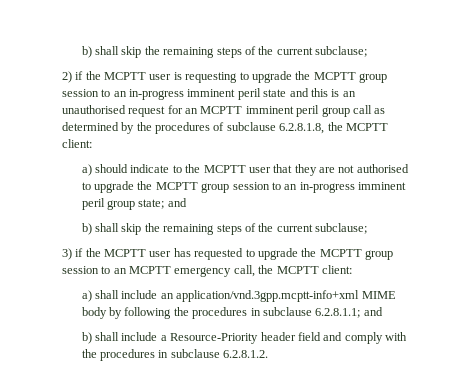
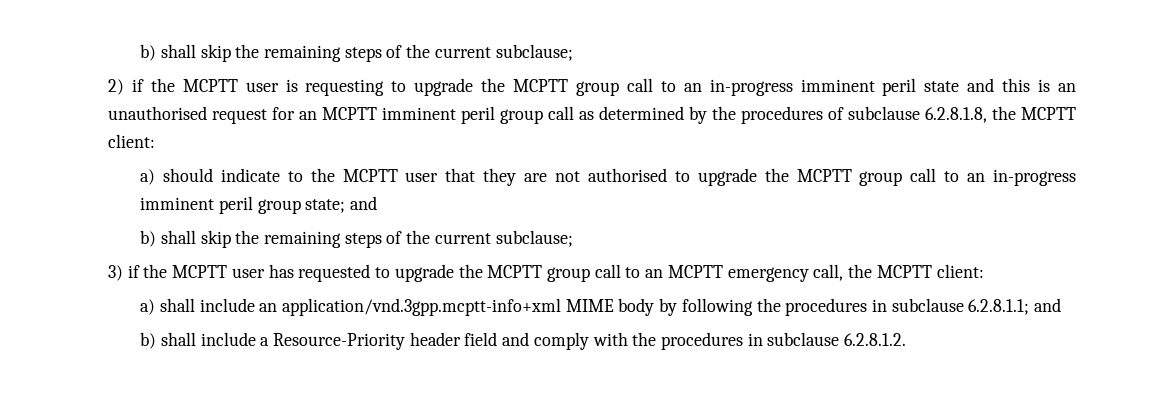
[61,89,99,97] session -> [626,78,653,92] call
[232,182,270,190] session -> [910,168,937,182] call
[61,266,99,274] session -> [594,264,621,278] call

